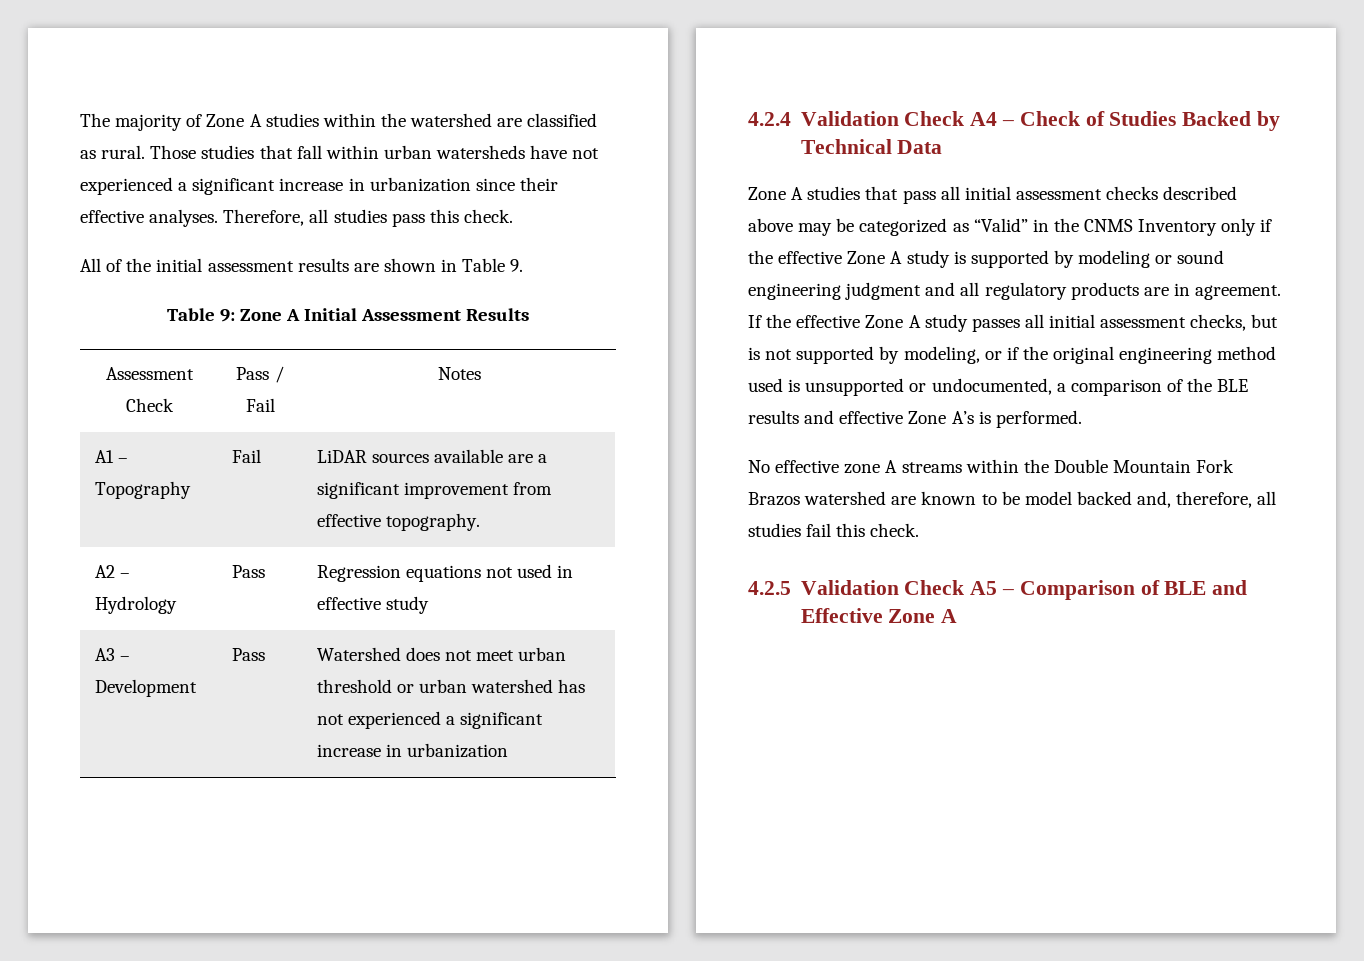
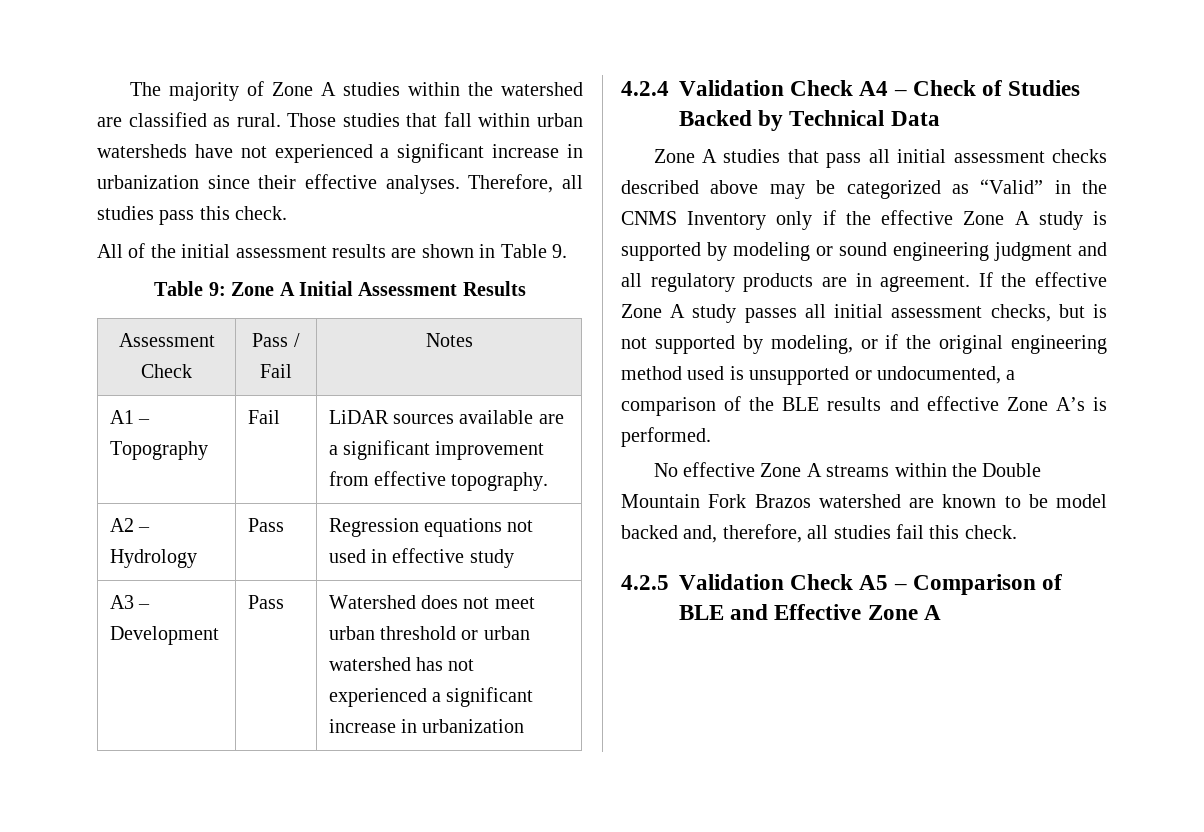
[844,464,881,474] zone -> [760,463,802,477] Zone

